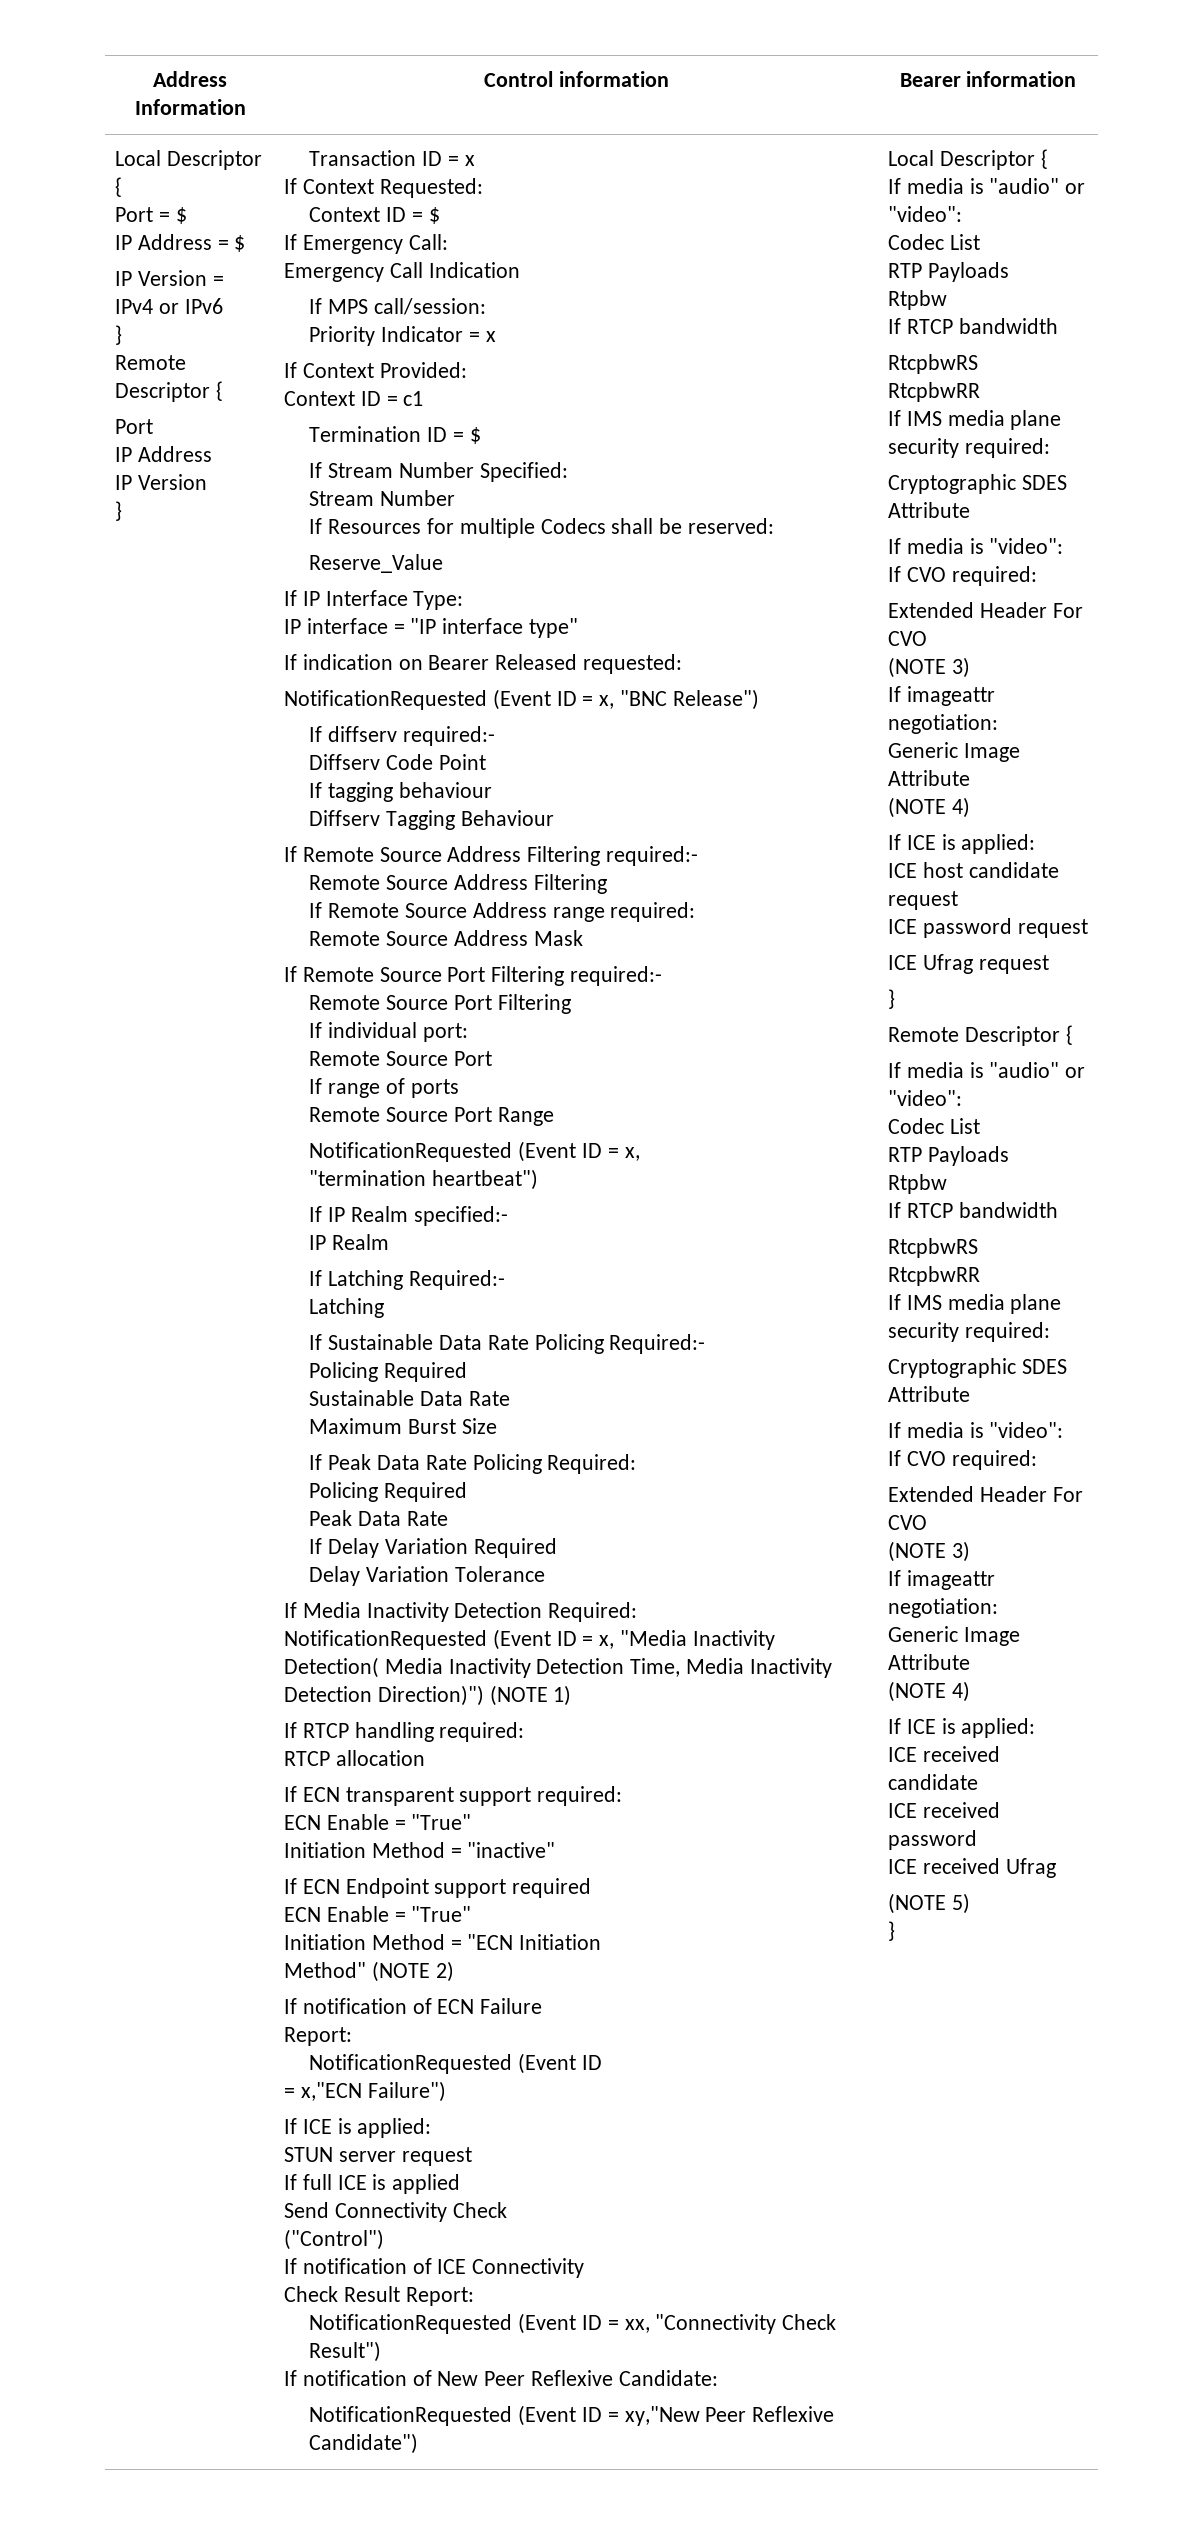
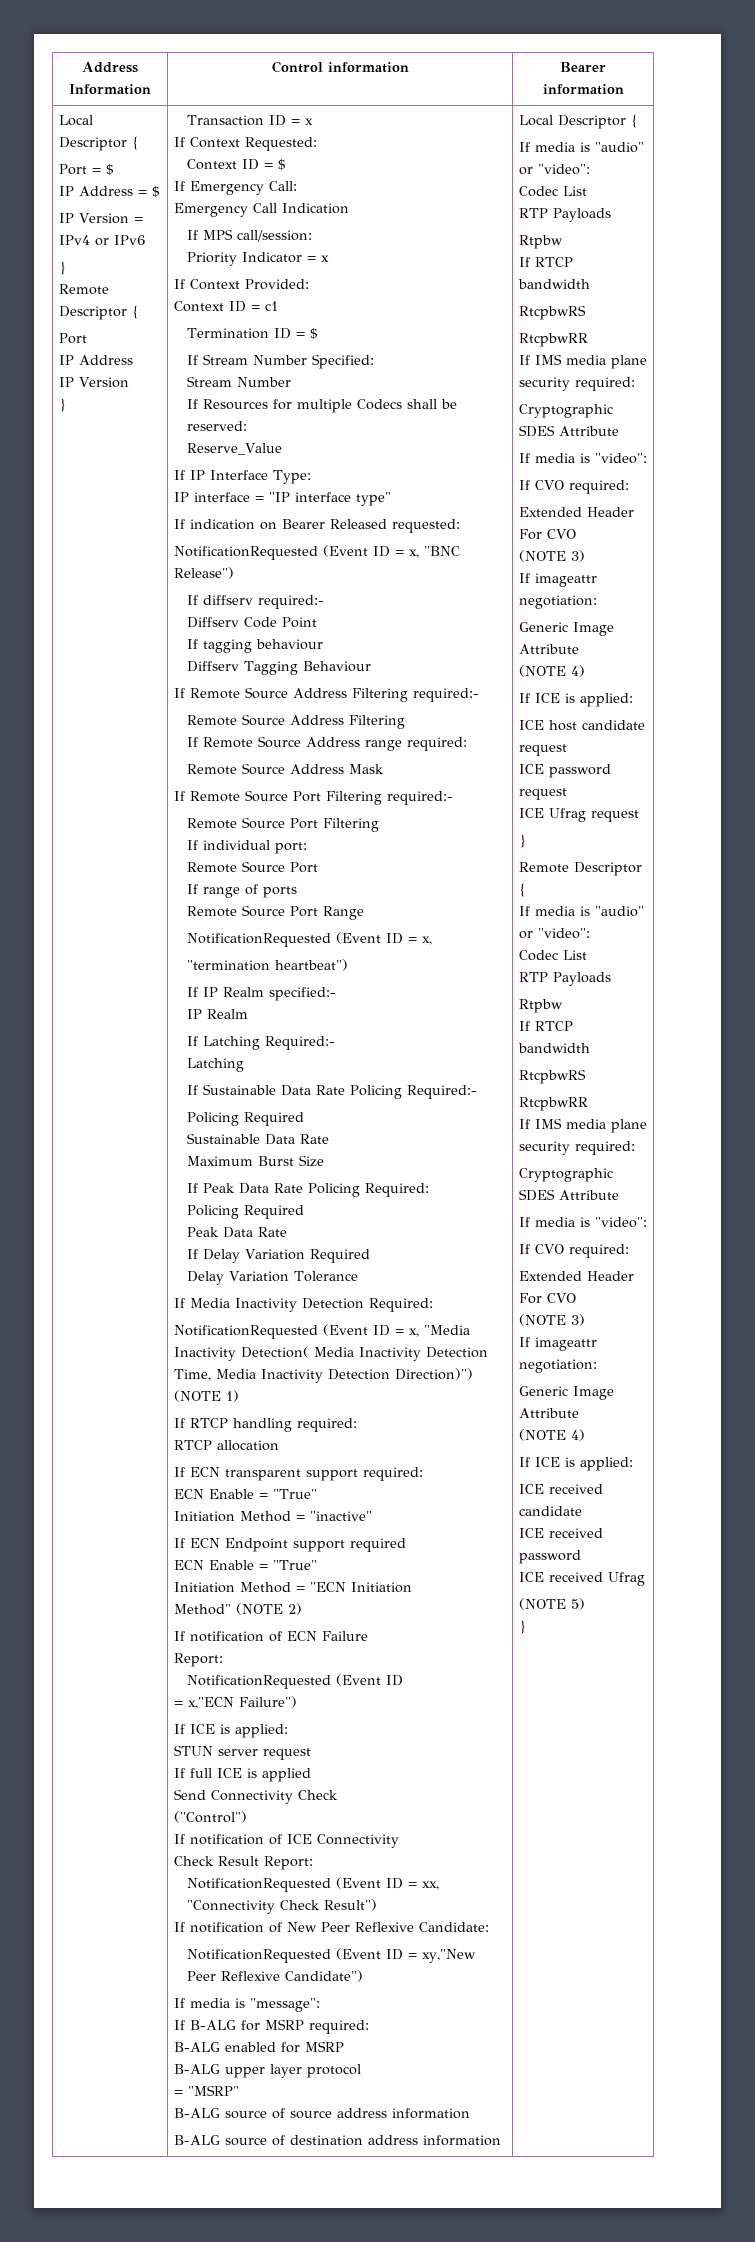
(419, 2443) none -> [173,1998,320,2012] [173,2019,369,2034] [173,2041,344,2053] [173,2064,361,2078] [173,2085,239,2096] [173,2108,470,2119] [173,2135,501,2146] // If media is "message": // If B-ALG for MSRP required: // B-ALG enabled for MSRP // B-ALG upper layer protocol // = "MSRP" // B-ALG source of source address information // B-ALG source of destination address information

